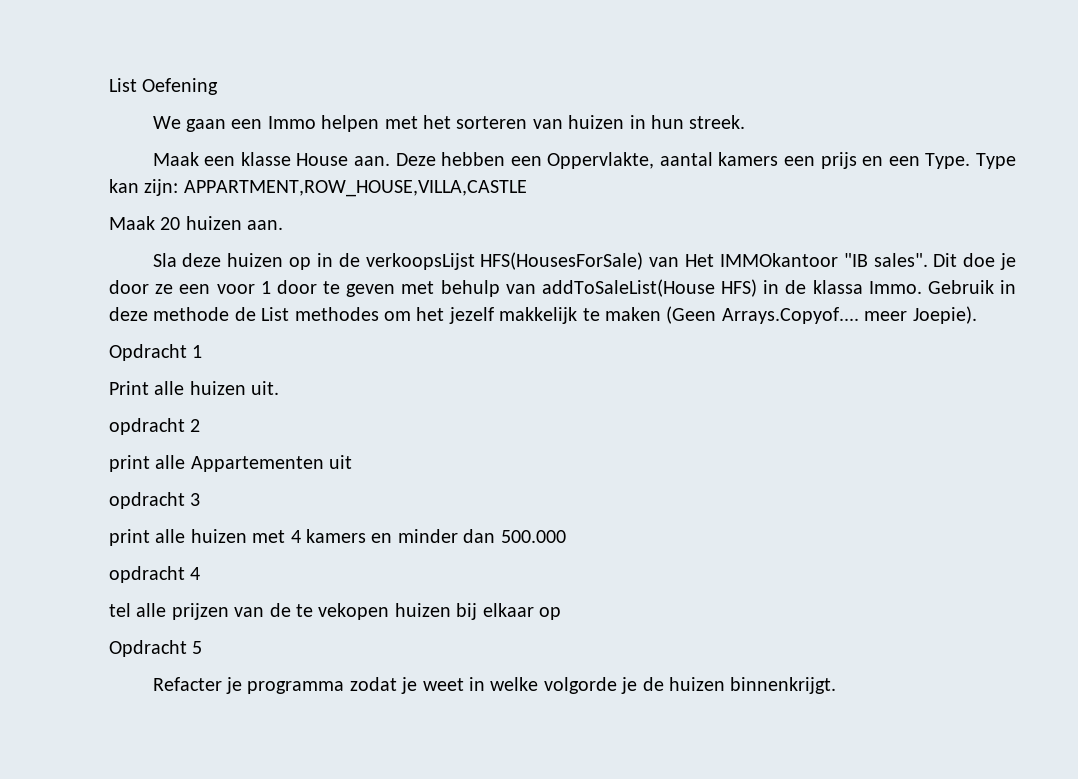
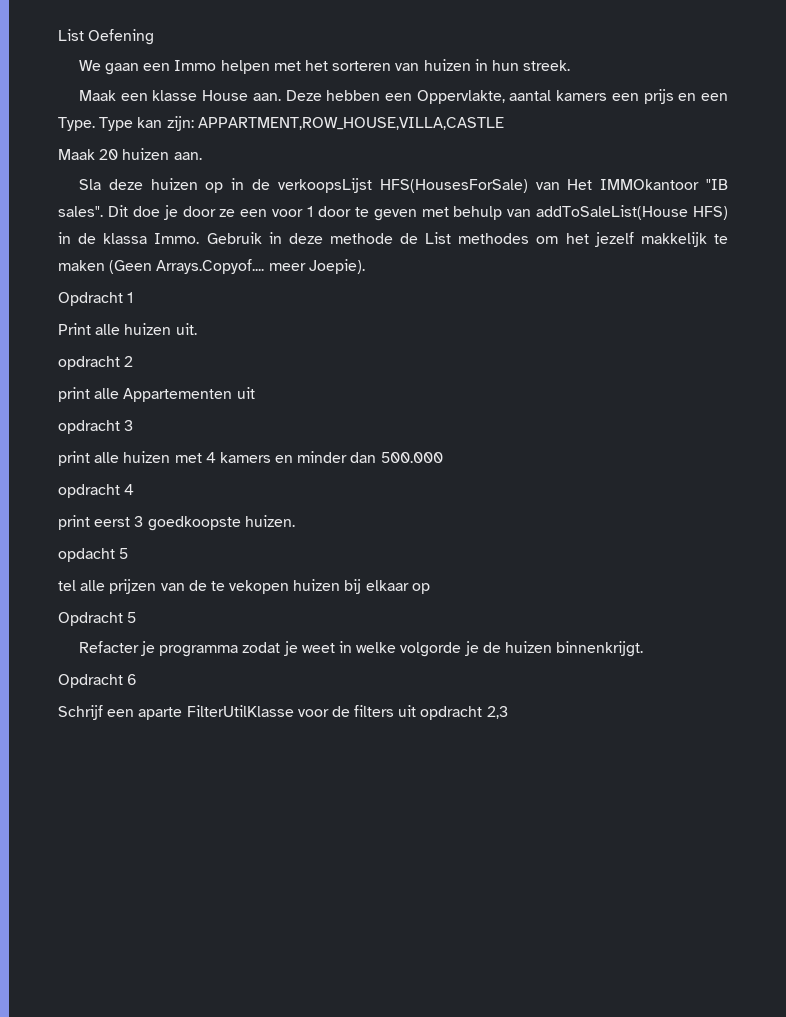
(201, 573) none -> [58,515,295,531] [58,548,129,562] // print eerst 3 goedkoopste huizen. // opdacht 5
(837, 685) none -> [58,674,138,688] [58,705,508,720] // Opdracht 6 // Schrijf een aparte FilterUtilKlasse voor de filters uit opdracht 2,3

